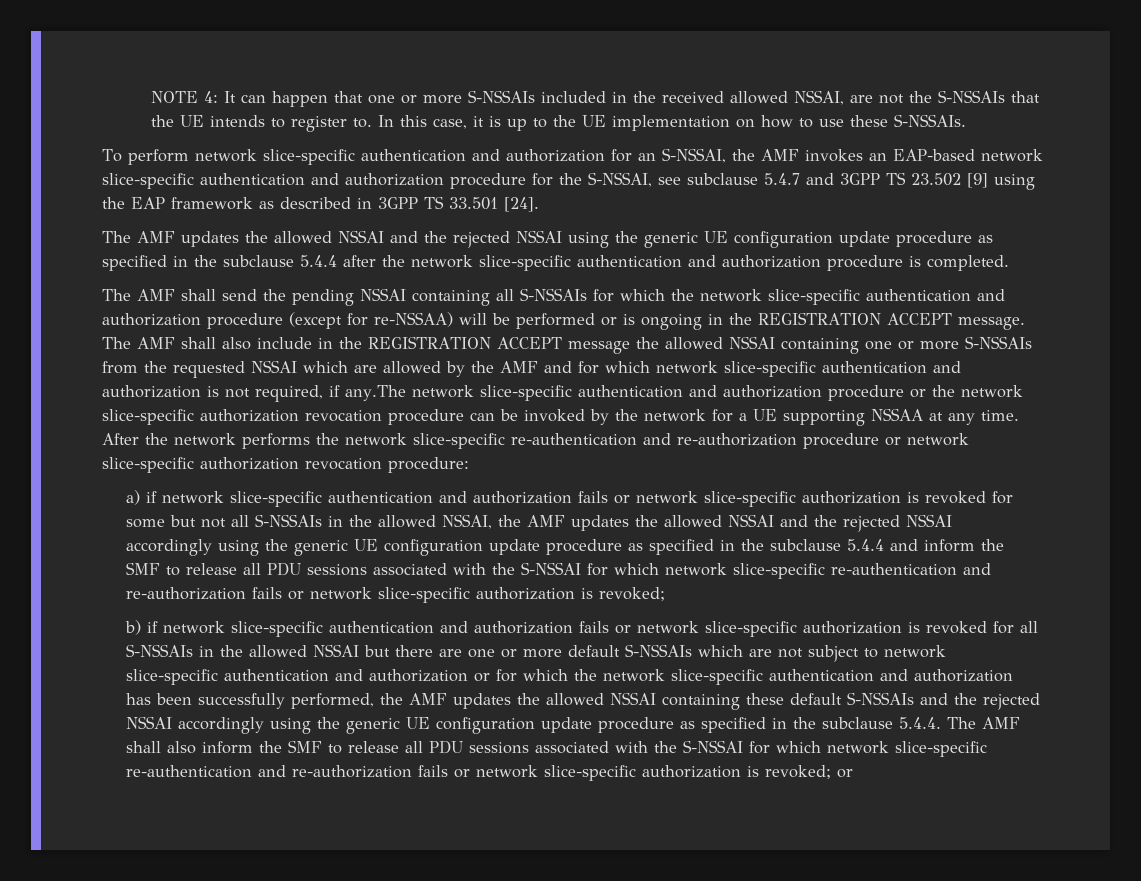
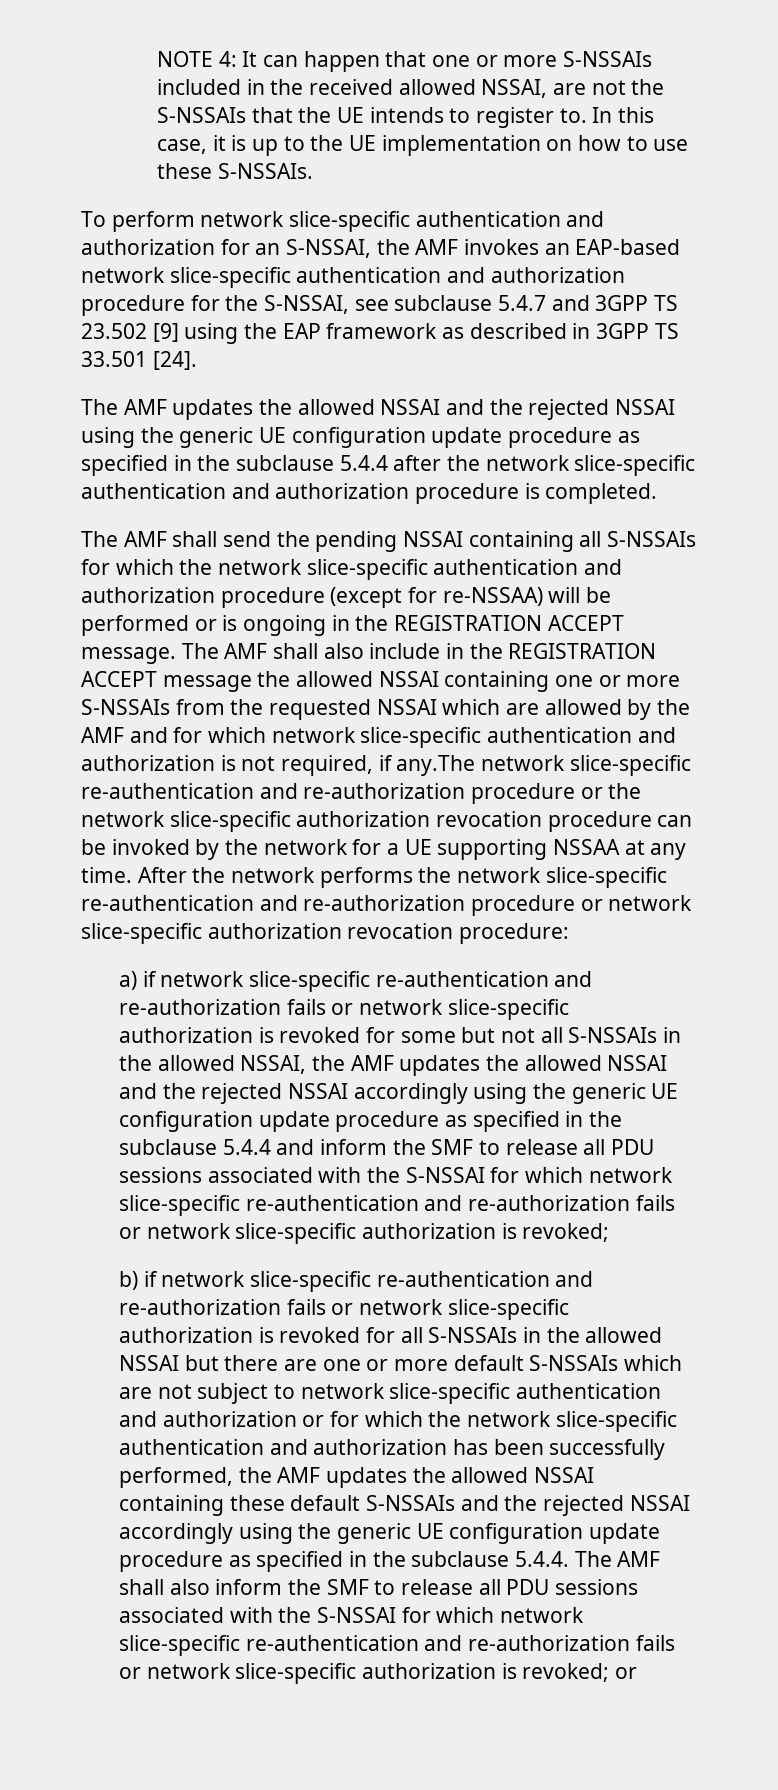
[577,385,822,398] authentication and authorization -> [81,783,466,799] re-authentication and re-authorization
[328,491,573,504] authentication and authorization -> [375,971,593,987] [119,999,282,1015] re-authentication and re-authorization
[329,621,574,634] authentication and authorization -> [376,1271,594,1287] [119,1299,282,1315] re-authentication and re-authorization

